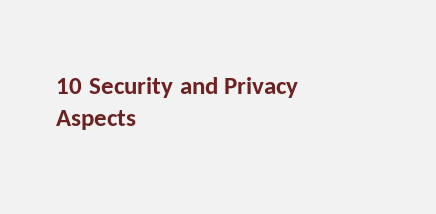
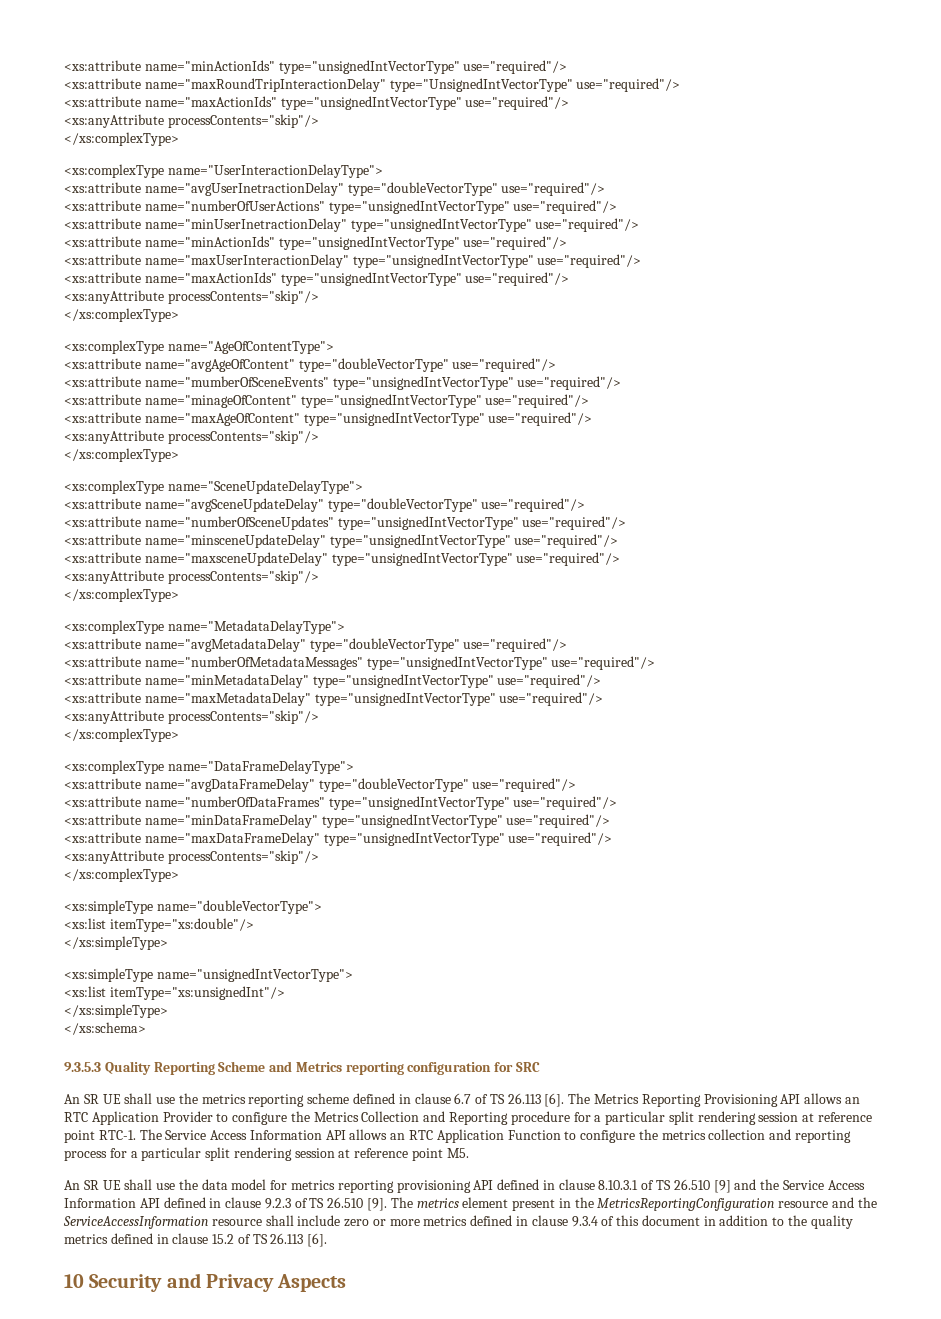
(56, 86) none -> [64,60,568,74] [64,78,681,92] [64,96,570,110] [64,114,319,128] [64,132,179,146] [64,164,383,178] [64,182,606,196] [64,200,618,214] [64,218,640,232] [64,236,568,250] [64,254,642,268] [64,272,570,286] [64,290,319,304] [64,308,179,322] [64,340,334,354] [64,358,557,372] [64,376,622,390] [64,394,590,408] [64,412,593,426] [64,430,319,444] [64,448,179,462] [64,480,363,494] [64,498,586,512] [64,516,627,530] [64,534,619,548] [64,552,621,566] [64,570,319,584] [64,588,179,602] [64,620,345,634] [64,638,568,652] [64,656,656,670] [64,674,602,688] [64,692,604,706] [64,710,319,724] [64,728,179,742] [64,760,354,774] [64,778,577,792] [64,796,618,810] [64,814,611,828] [64,832,613,846] [64,850,319,864] [64,868,179,882] [64,900,322,914] [64,918,254,932] [64,936,168,950] [64,968,353,982] [64,986,285,1000] [64,1004,168,1018] [64,1022,146,1035] [64,1061,541,1075] [64,1093,860,1107] [64,1111,873,1125] [64,1129,852,1143] [64,1147,469,1161] [64,1179,865,1193] [64,1197,877,1211] [63,1215,853,1229] [64,1233,328,1247] <xs:attribute name="minActionIds" type="unsignedIntVectorType" use="required"/> // <xs:attribute name="maxRoundTripInteractionDelay" type="UnsignedIntVectorType" use="required"/> // <xs:attribute name="maxActionIds" type="unsignedIntVectorType" use="required"/> // <xs:anyAttribute processContents="skip"/> // </xs:complexType> // <xs:complexType name="UserInteractionDelayType"> // <xs:attribute name="avgUserInetractionDelay" type="doubleVectorType" use="required"/> // <xs:attribute name="numberOfUserActions" type="unsignedIntVectorType" use="required"/> // <xs:attribute name="minUserInetractionDelay" type="unsignedIntVectorType" use="required"/> // <xs:attribute name="minActionIds" type="unsignedIntVectorType" use="required"/> // <xs:attribute name="maxUserInteractionDelay" type="unsignedIntVectorType" use="required"/> // <xs:attribute name="maxActionIds" type="unsignedIntVectorType" use="required"/> // <xs:anyAttribute processContents="skip"/> // </xs:complexType> // <xs:complexType name="AgeOfContentType"> // <xs:attribute name="avgAgeOfContent" type="doubleVectorType" use="required"/> // <xs:attribute name="mumberOfSceneEvents" type="unsignedIntVectorType" use="required"/> // <xs:attribute name="minageOfContent" type="unsignedIntVectorType" use="required"/> // <xs:attribute name="maxAgeOfContent" type="unsignedIntVectorType" use="required"/> // <xs:anyAttribute processContents="skip"/> // </xs:complexType> // <xs:complexType name="SceneUpdateDelayType"> // <xs:attribute name="avgSceneUpdateDelay" type="doubleVectorType" use="required"/> // <xs:attribute name="numberOfSceneUpdates" type="unsignedIntVectorType" use="required"/> // <xs:attribute name="minsceneUpdateDelay" type="unsignedIntVectorType" use="required"/> // <xs:attribute name="maxsceneUpdateDelay" type="unsignedIntVectorType" use="required"/> // <xs:anyAttribute processContents="skip"/> // </xs:complexType> // <xs:complexType name="MetadataDelayType"> // <xs:attribute name="avgMetadataDelay" type="doubleVectorType" use="required"/> // <xs:attribute name="numberOfMetadataMessages" type="unsignedIntVectorType" use="required"/> // <xs:attribute name="minMetadataDelay" type="unsignedIntVectorType" use="required"/> // <xs:attribute name="maxMetadataDelay" type="unsignedIntVectorType" use="required"/> // <xs:anyAttribute processContents="skip"/> // </xs:complexType> // <xs:complexType name="DataFrameDelayType"> // <xs:attribute name="avgDataFrameDelay" type="doubleVectorType" use="required"/> // <xs:attribute name="numberOfDataFrames" type="unsignedIntVectorType" use="required"/> // <xs:attribute name="minDataFrameDelay" type="unsignedIntVectorType" use="required"/> // <xs:attribute name="maxDataFrameDelay" type="unsignedIntVectorType" use="required"/> // <xs:anyAttribute processContents="skip"/> // </xs:complexType> // <xs:simpleType name="doubleVectorType"> // <xs:list itemType="xs:double"/> // </xs:simpleType> // <xs:simpleType name="unsignedIntVectorType"> // <xs:list itemType="xs:unsignedInt"/> // </xs:simpleType> // </xs:schema> // 9.3.5.3 Quality Reporting Scheme and Metrics reporting configuration for SRC // An SR UE shall use the metrics reporting scheme defined in clause 6.7 of TS 26.113 [6]. The Metrics Reporting Provisioning API allows an RTC Application Provider to configure the Metrics Collection and Reporting procedure for a particular split rendering session at reference point RTC-1. The Service Access Information API allows an RTC Application Function to configure the metrics collection and reporting process for a particular split rendering session at reference point M5. // An SR UE shall use the data model for metrics reporting provisioning API defined in clause 8.10.3.1 of TS 26.510 [9] and the Service Access Information API defined in clause 9.2.3 of TS 26.510 [9]. The metrics element present in the MetricsReportingConfiguration resource and the ServiceAccessInformation resource shall include zero or more metrics defined in clause 9.3.4 of this document in addition to the quality metrics defined in clause 15.2 of TS 26.113 [6]. //

